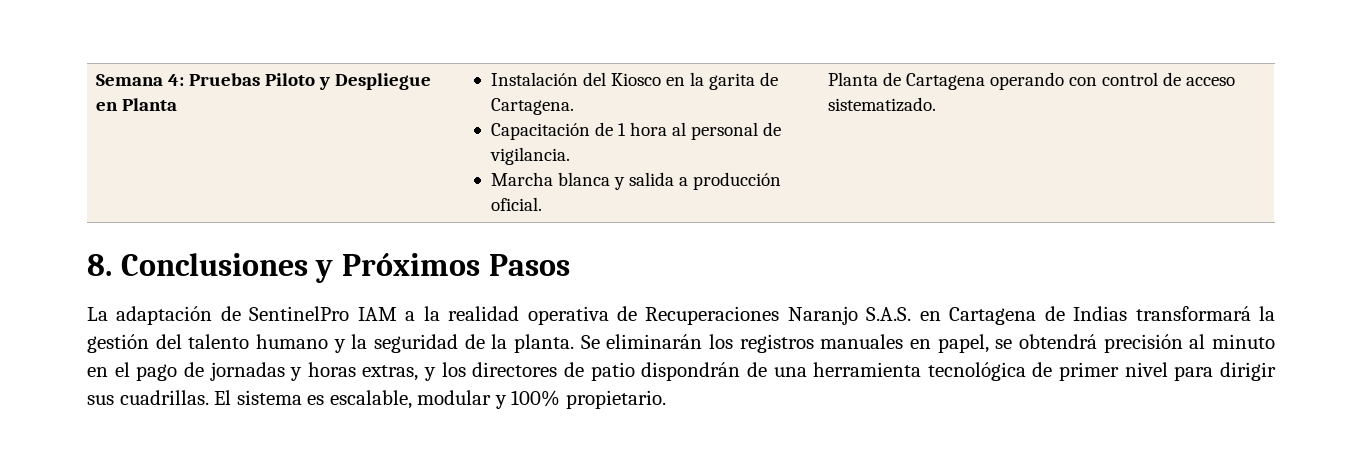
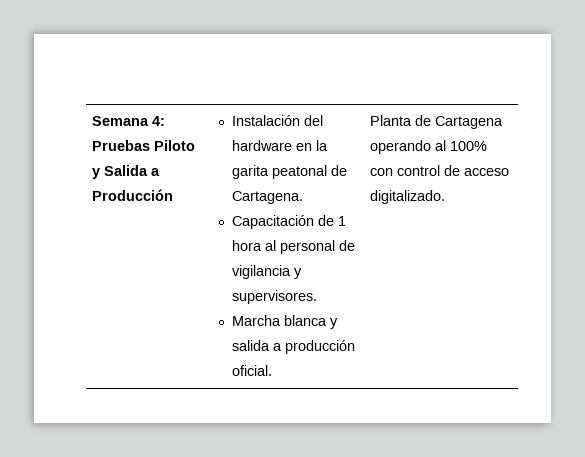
[335,73,432,90] [96,98,178,111] Despliegue en Planta -> [104,165,161,176] [92,189,174,201] Salida a Producción
[610,73,661,86] Kiosco -> [232,140,293,151] hardware
(755, 81) none -> [272,165,328,179] peatonal
[489,147,570,165] vigilancia. -> [232,265,303,279] [232,290,318,304] vigilancia y supervisores.
(1065, 81) none -> [435,140,488,151] al 100%
[828,97,937,112] [87,253,570,283] [87,306,1275,325] [87,334,1275,353] [87,362,1277,381] [87,390,666,409] sistematizado. // 8. Conclusiones y Próximos Pasos // La adaptación de SentinelPro IAM a la realidad operativa de Recuperaciones Naranjo S.A.S. en Cartagena de Indias transformará la gestión del talento humano y la seguridad de la planta. Se eliminarán los registros manuales en papel, se obtendrá precisión al minuto en el pago de jornadas y horas extras, y los directores de patio dispondrán de una herramienta tecnológica de primer nivel para dirigir sus cuadrillas. El sistema es escalable, modular y 100% propietario. -> [370,190,446,204] digitalizado.

